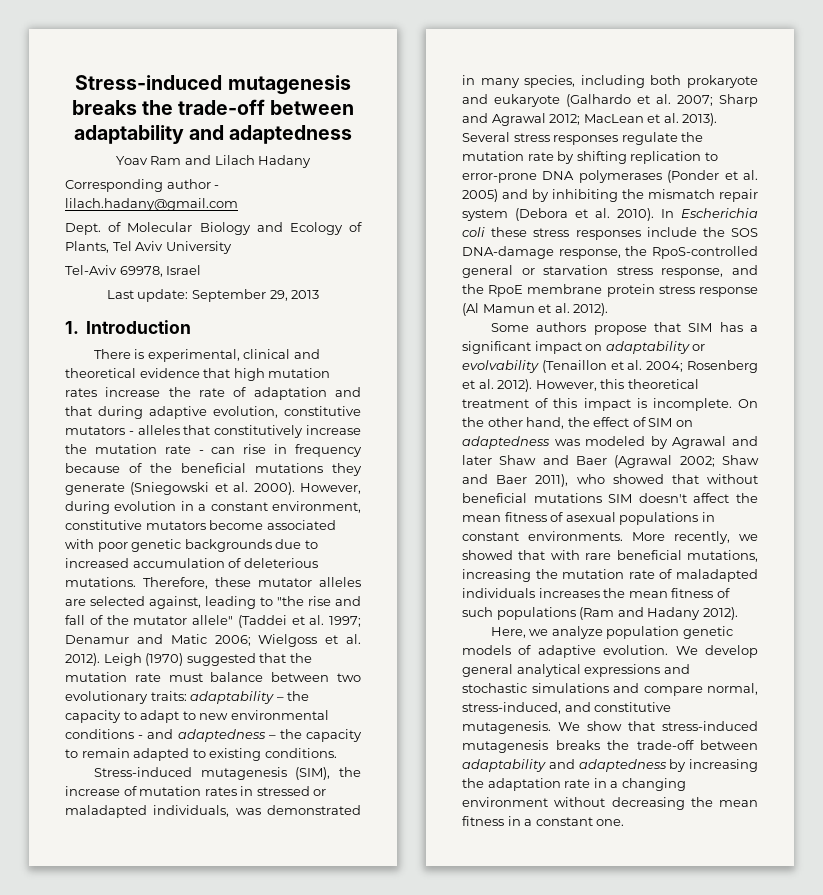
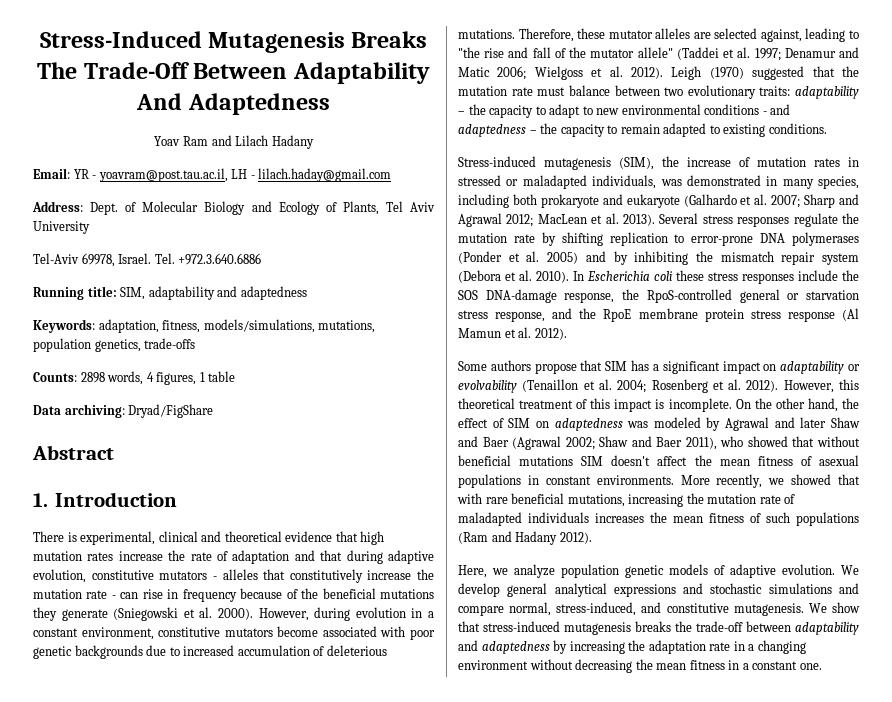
[75,75,351,95] [71,99,355,115] [73,125,353,144] Stress-induced mutagenesis breaks the trade-off between adaptability and adaptedness -> [39,31,428,53] [37,62,430,84] [136,93,330,115] Stress-Induced Mutagenesis Breaks The Trade-Off Between Adaptability And Adaptedness
[65,179,220,192] [65,198,238,211] Corresponding author - lilach.hadany@gmail.com // -> [33,168,392,182] [32,201,83,212] Email: YR - yoavram@post.tau.ac.il, LH - lilach.haday@gmail.com // Address:
[166,265,202,275] [106,289,320,302] Israel // Last update: September 29, 2013 -> [118,253,262,265] [33,286,307,300] [33,319,376,333] [33,338,196,352] [33,371,236,385] [33,404,214,418] [32,445,114,460] Israel. Tel. +972.3.640.6886 // Running title: SIM, adaptability and adaptedness // Keywords: adaptation, fitness, models/simulations, mutations, population genetics, trade-offs // Counts: 2898 words, 4 figures, 1 table // Data archiving: Dryad/FigShare // Abstract

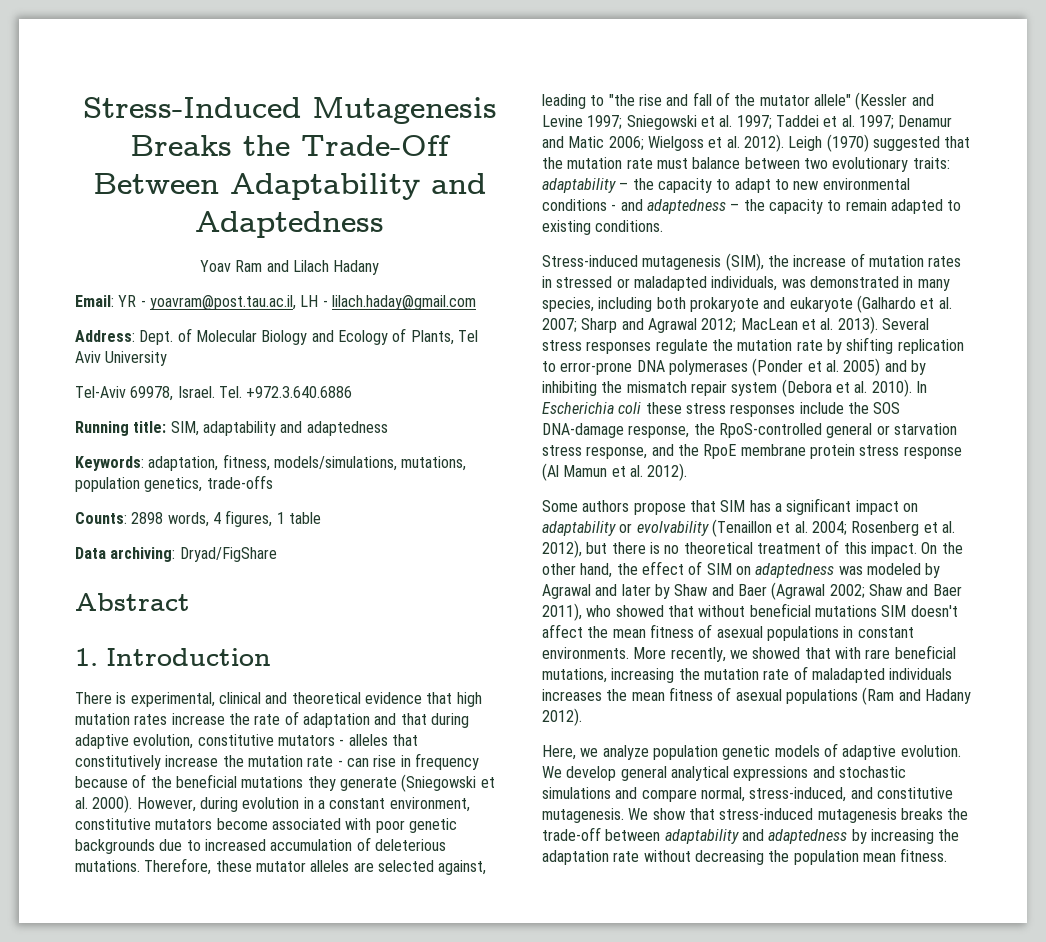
[37,62,78,79] The -> [243,135,290,156] the
[136,93,183,110] And -> [431,173,486,194] and
[676,47,719,60] (Taddei -> [855,92,934,110] [542,115,819,130] (Kessler and Levine 1997; Sniegowski et al. 1997; Taddei
[746,379,860,393] 2012). However, this -> [542,540,680,558] 2012), but there is no
[614,398,732,412] impact is incomplete. -> [870,542,917,557] impact.
(827, 422) none -> [654,584,670,599] by
[766,512,790,523] such -> [735,689,782,701] asexual
[733,640,806,654] [458,659,822,673] in a changing environment without decreasing the mean fitness in a constant one. -> [643,848,948,865] without decreasing the population mean fitness.

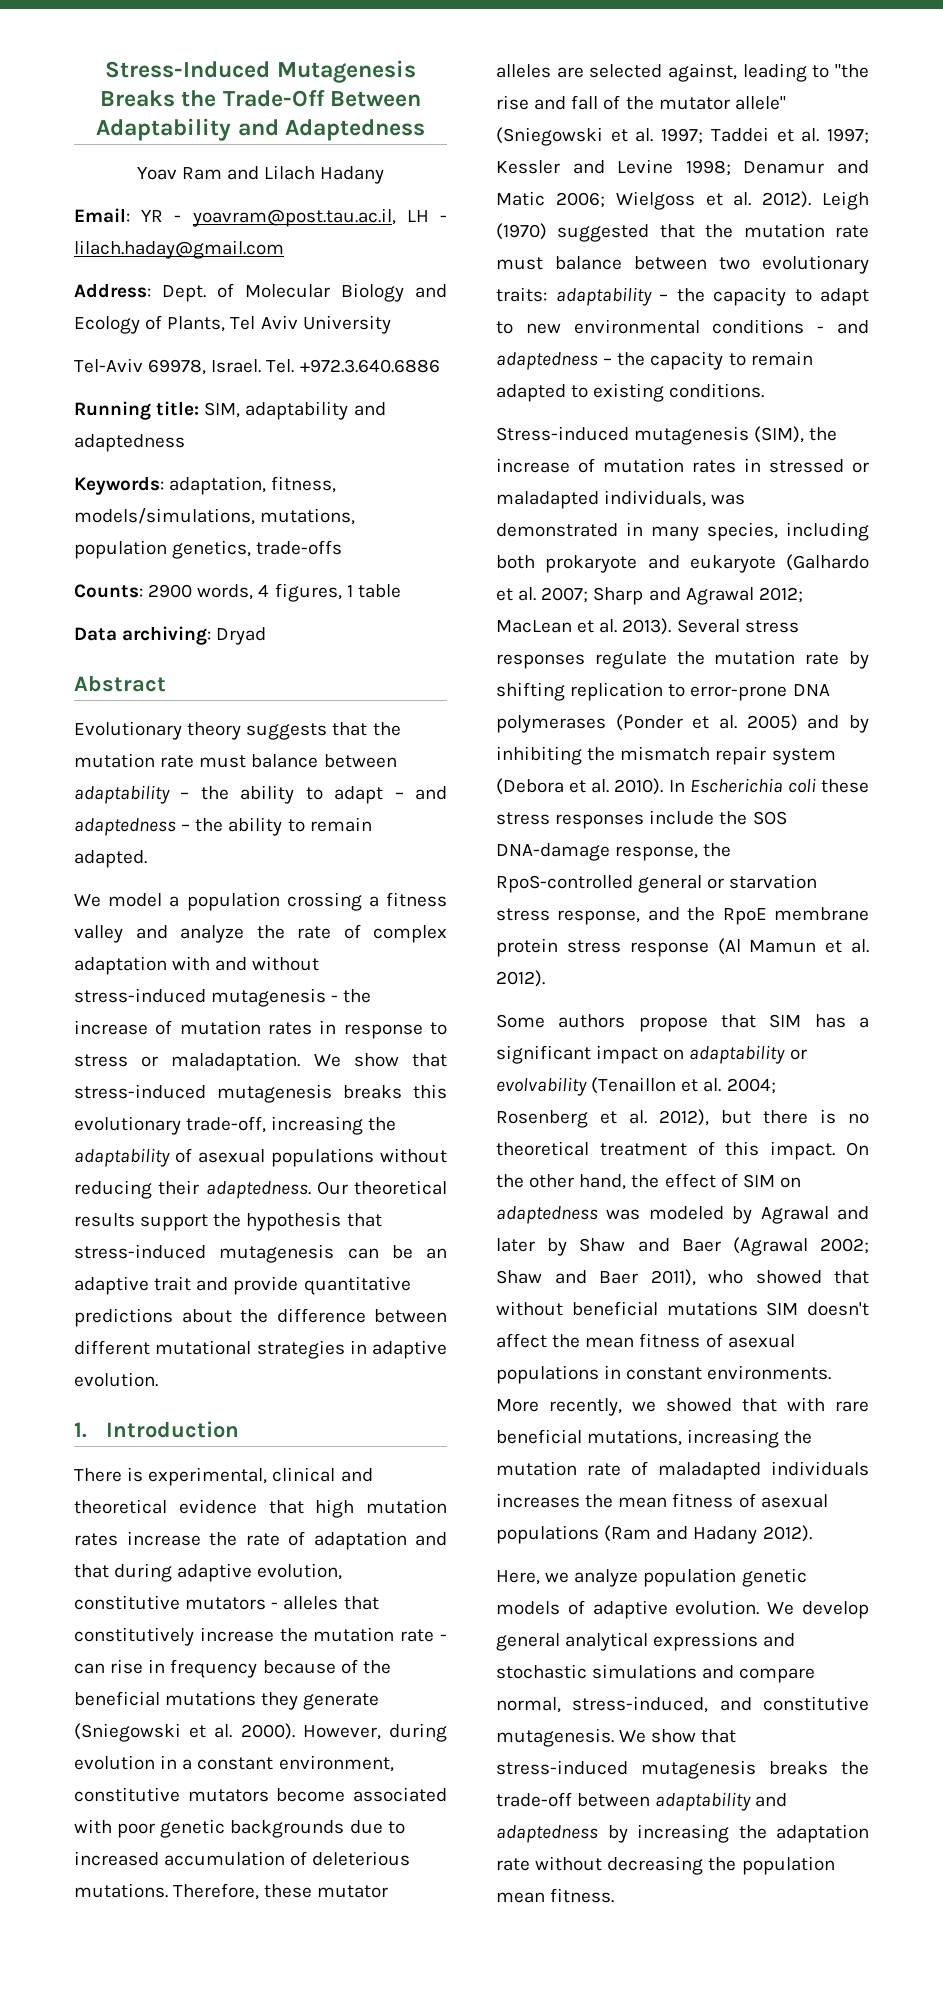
[131,512,164,524] 2898 -> [148,584,193,598] 2900
[179,547,277,562] Dryad/FigShare -> [216,627,267,645] Dryad
(190, 602) none -> [74,721,401,740] [74,753,397,768] [74,785,447,804] [74,817,372,836] [74,850,147,868] [74,892,448,911] [74,924,447,943] [74,956,320,975] [74,988,372,1007] [74,1020,447,1039] [74,1052,447,1071] [74,1084,447,1103] [74,1116,397,1135] [74,1148,447,1167] [74,1180,447,1199] [74,1212,382,1231] [74,1244,447,1263] [74,1276,411,1295] [74,1308,447,1327] [74,1340,447,1359] [74,1372,158,1387] // Evolutionary theory suggests that the mutation rate must balance between adaptability – the ability to adapt – and adaptedness – the ability to remain adapted. // We model a population crossing a fitness valley and analyze the rate of complex adaptation with and without stress-induced mutagenesis - the increase of mutation rates in response to stress or maladaptation. We show that stress-induced mutagenesis breaks this evolutionary trade-off, increasing the adaptability of asexual populations without reducing their adaptedness. Our theoretical results support the hypothesis that stress-induced mutagenesis can be an adaptive trait and provide quantitative predictions about the difference between different mutational strategies in adaptive evolution.
[855,92,934,110] [542,115,697,130] (Kessler and Levine 1997; Sniegowski -> [496,127,603,146] (Sniegowski
(894, 122) none -> [496,159,731,176] Kessler and Levine 1998;

